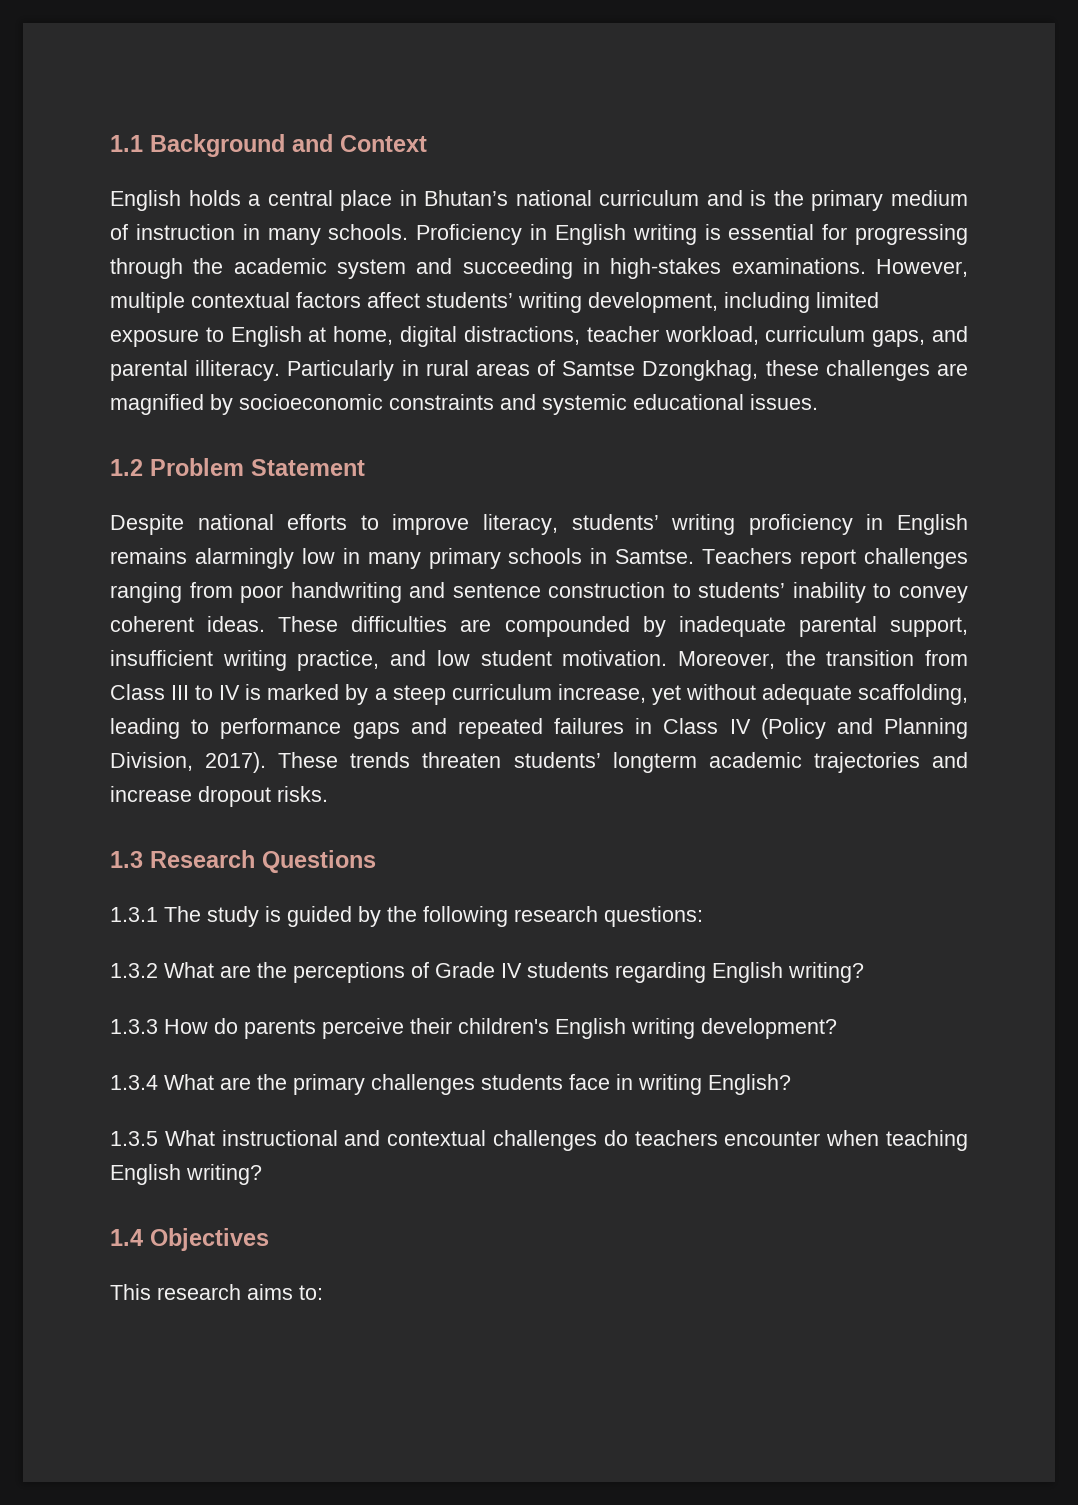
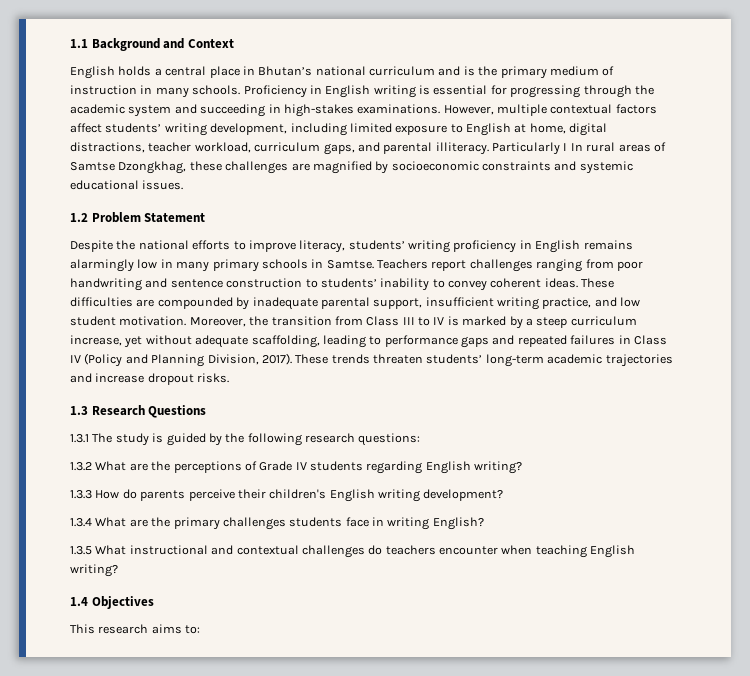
[401,360,419,376] in -> [563,143,583,151] I In
(184, 524) none -> [116,240,136,250] the
[612,752,697,773] longterm -> [485,354,544,367] long-term

